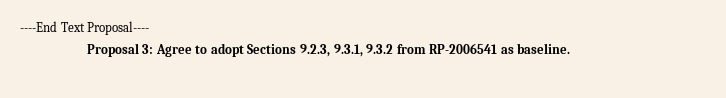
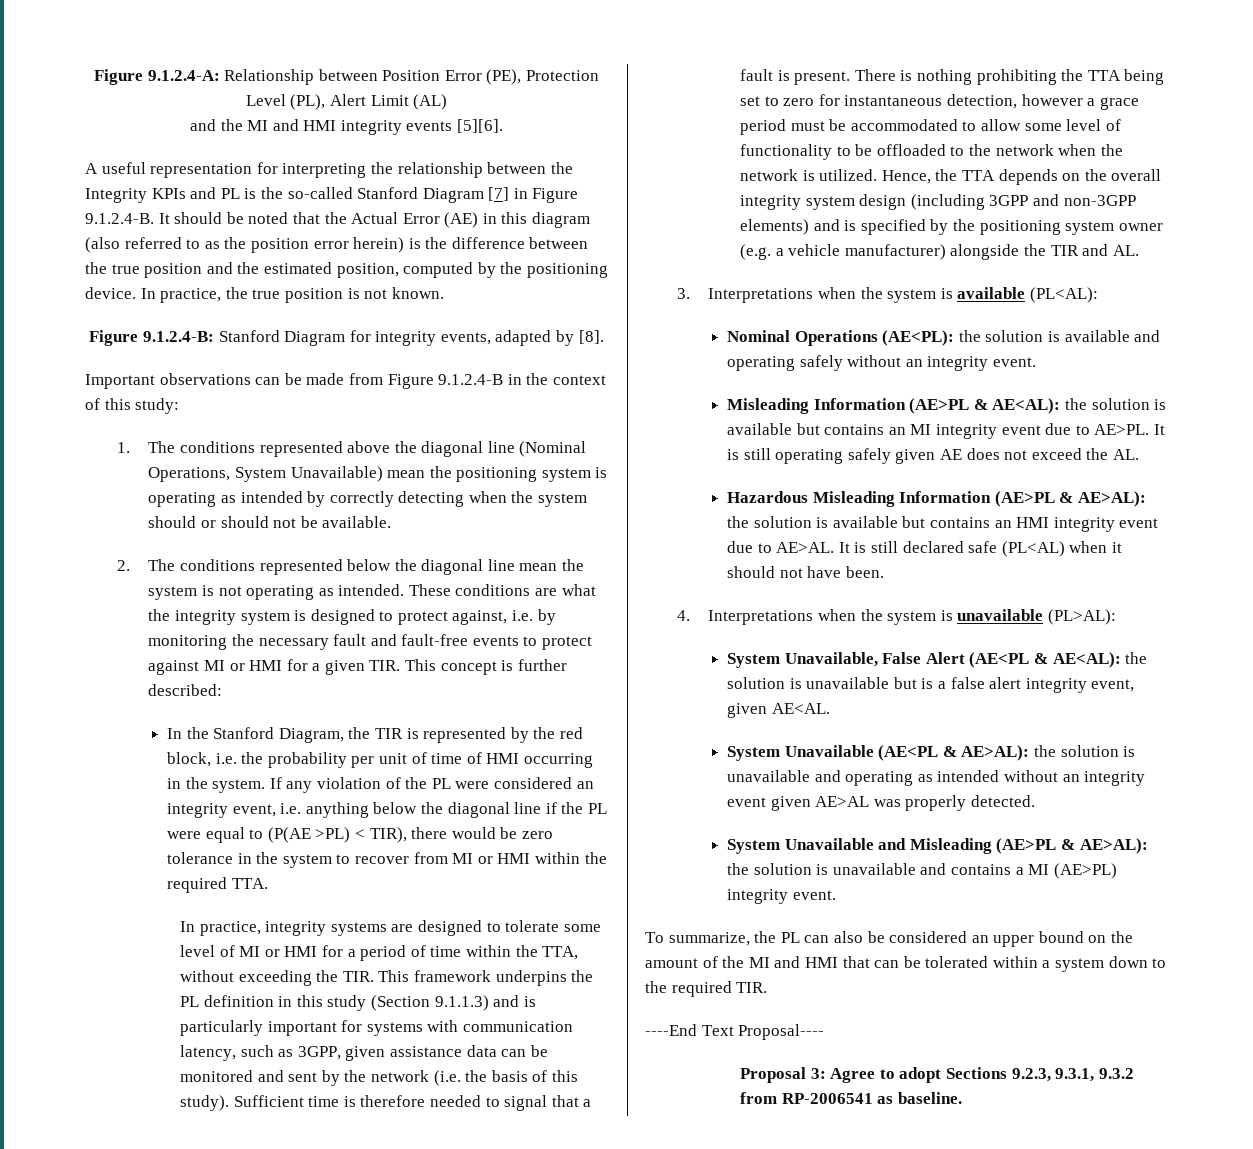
(20, 26) none -> [93,69,600,85] [245,94,448,110] [189,119,504,135] [85,162,573,178] [85,187,579,203] [85,212,591,228] [85,237,589,253] [85,262,608,278] [85,287,444,303] [89,330,604,346] [85,373,606,389] [85,398,180,414] [116,441,587,457] [148,466,608,482] [148,491,588,507] [148,516,392,528] [116,559,585,575] [148,584,596,600] [148,609,556,625] [148,634,593,650] [148,659,567,675] [148,684,223,696] [167,727,583,743] [167,752,593,768] [167,777,594,793] [167,802,607,818] [167,827,553,843] [167,852,607,868] [167,877,268,893] [180,920,601,936] [180,945,579,961] [180,970,594,986] [180,995,536,1011] [180,1020,573,1036] [180,1045,548,1061] [180,1070,578,1086] [180,1095,592,1111] [740,69,1165,85] [740,94,1139,110] [740,119,1121,135] [740,144,1123,160] [740,169,1162,185] [740,194,1136,210] [740,219,1163,235] [740,244,1139,260] [676,287,1098,303] [727,330,1161,346] [727,355,1036,371] [727,398,1167,414] [727,423,1165,439] [727,448,1139,464] [727,491,1146,507] [727,516,1159,532] [727,541,1122,557] [727,566,884,578] [676,609,1116,625] [727,652,1148,668] [727,677,1135,693] [727,703,830,718] [727,745,1136,761] [727,770,1146,786] [727,795,1035,811] [727,838,1148,854] [727,863,1117,879] [727,889,836,904] [645,931,1134,947] [645,956,1167,972] [645,981,768,997] Figure 9.1.2.4-A: Relationship between Position Error (PE), Protection Level (PL), Alert Limit (AL) // and the MI and HMI integrity events [5][6]. // A useful representation for interpreting the relationship between the Integrity KPIs and PL is the so-called Stanford Diagram [7] in Figure 9.1.2.4-B. It should be noted that the Actual Error (AE) in this diagram (also referred to as the position error herein) is the difference between the true position and the estimated position, computed by the positioning device. In practice, the true position is not known. // Figure 9.1.2.4-B: Stanford Diagram for integrity events, adapted by [8]. // Important observations can be made from Figure 9.1.2.4-B in the context of this study: // 1. The conditions represented above the diagonal line (Nominal Operations, System Unavailable) mean the positioning system is operating as intended by correctly detecting when the system should or should not be available. // 2. The conditions represented below the diagonal line mean the system is not operating as intended. These conditions are what the integrity system is designed to protect against, i.e. by monitoring the necessary fault and fault-free events to protect against MI or HMI for a given TIR. This concept is further described: // In the Stanford Diagram, the TIR is represented by the red block, i.e. the probability per unit of time of HMI occurring in the system. If any violation of the PL were considered an integrity event, i.e. anything below the diagonal line if the PL were equal to (P(AE >PL) < TIR), there would be zero tolerance in the system to recover from MI or HMI within the required TTA. // In practice, integrity systems are designed to tolerate some level of MI or HMI for a period of time within the TTA, without exceeding the TIR. This framework underpins the PL definition in this study (Section 9.1.1.3) and is particularly important for systems with communication latency, such as 3GPP, given assistance data can be monitored and sent by the network (i.e. the basis of this study). Sufficient time is therefore needed to signal that a fault is present. There is nothing prohibiting the TTA being set to zero for instantaneous detection, however a grace period must be accommodated to allow some level of functionality to be offloaded to the network when the network is utilized. Hence, the TTA depends on the overall integrity system design (including 3GPP and non-3GPP elements) and is specified by the positioning system owner (e.g. a vehicle manufacturer) alongside the TIR and AL. // 3. Interpretations when the system is available (PL<AL): // Nominal Operations (AE<PL): the solution is available and operating safely without an integrity event. // Misleading Information (AE>PL & AE<AL): the solution is available but contains an MI integrity event due to AE>PL. It is still operating safely given AE does not exceed the AL. // Hazardous Misleading Information (AE>PL & AE>AL): the solution is available but contains an HMI integrity event due to AE>AL. It is still declared safe (PL<AL) when it should not have been. // 4. Interpretations when the system is unavailable (PL>AL): // System Unavailable, False Alert (AE<PL & AE<AL): the solution is unavailable but is a false alert integrity event, given AE<AL. // System Unavailable (AE<PL & AE>AL): the solution is unavailable and operating as intended without an integrity event given AE>AL was properly detected. // System Unavailable and Misleading (AE>PL & AE>AL): the solution is unavailable and contains a MI (AE>PL) integrity event. // To summarize, the PL can also be considered an upper bound on the amount of the MI and HMI that can be tolerated within a system down to the required TIR. //

